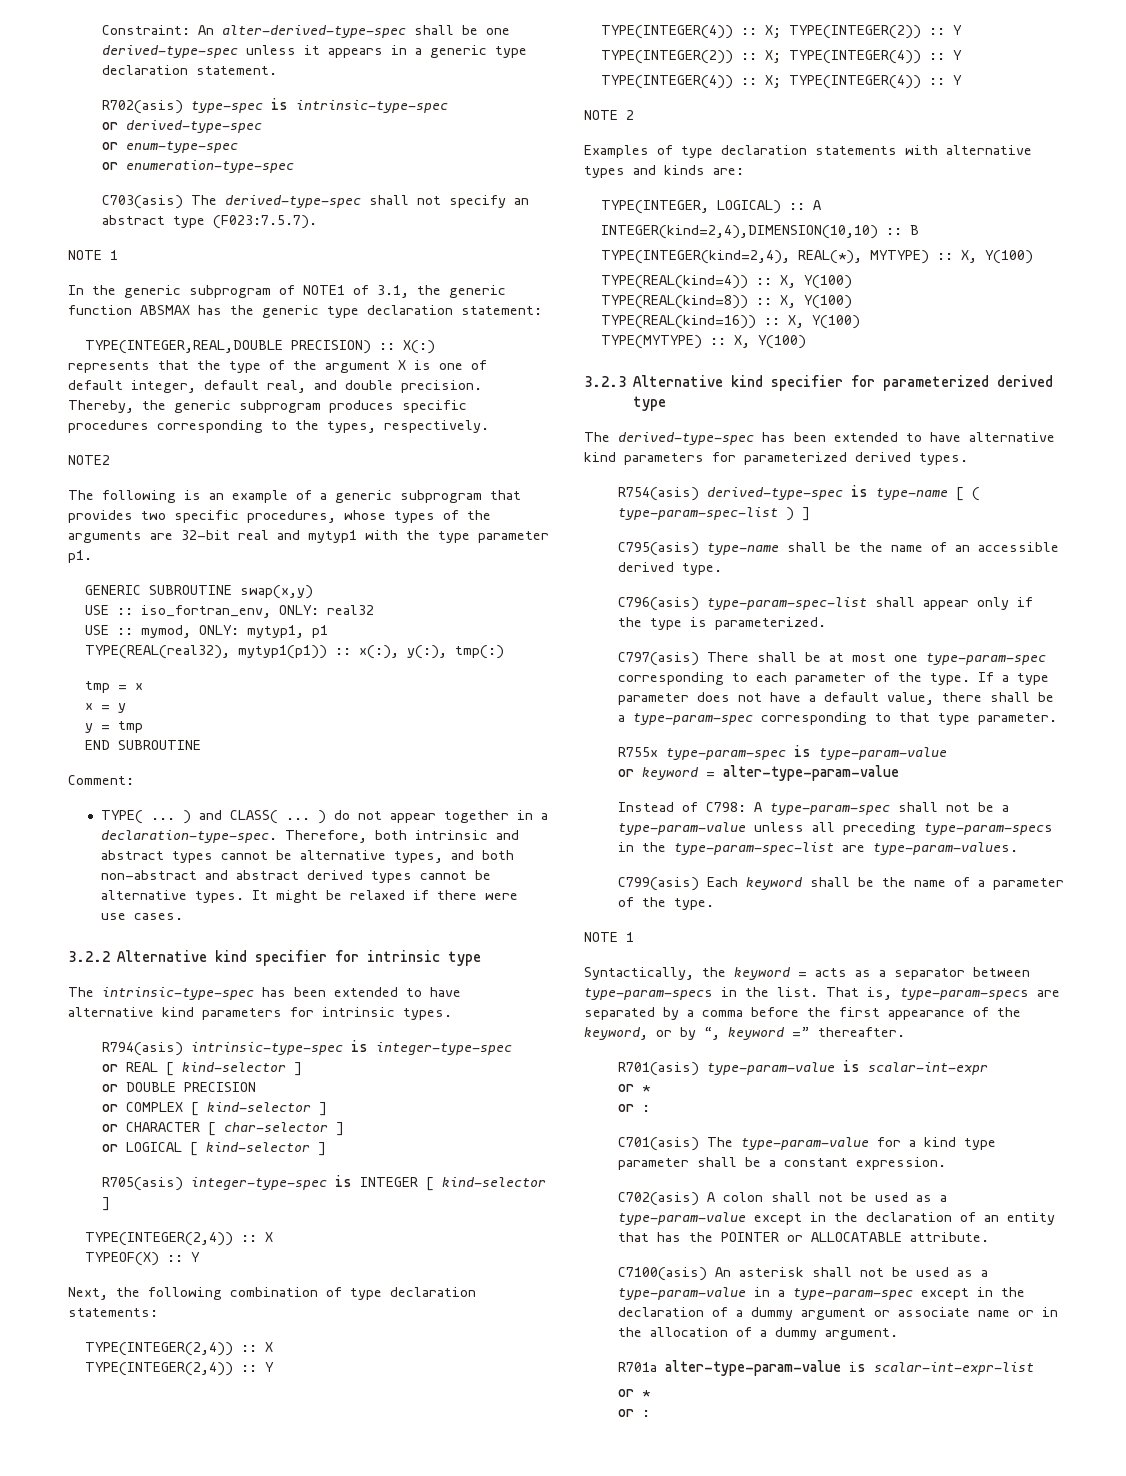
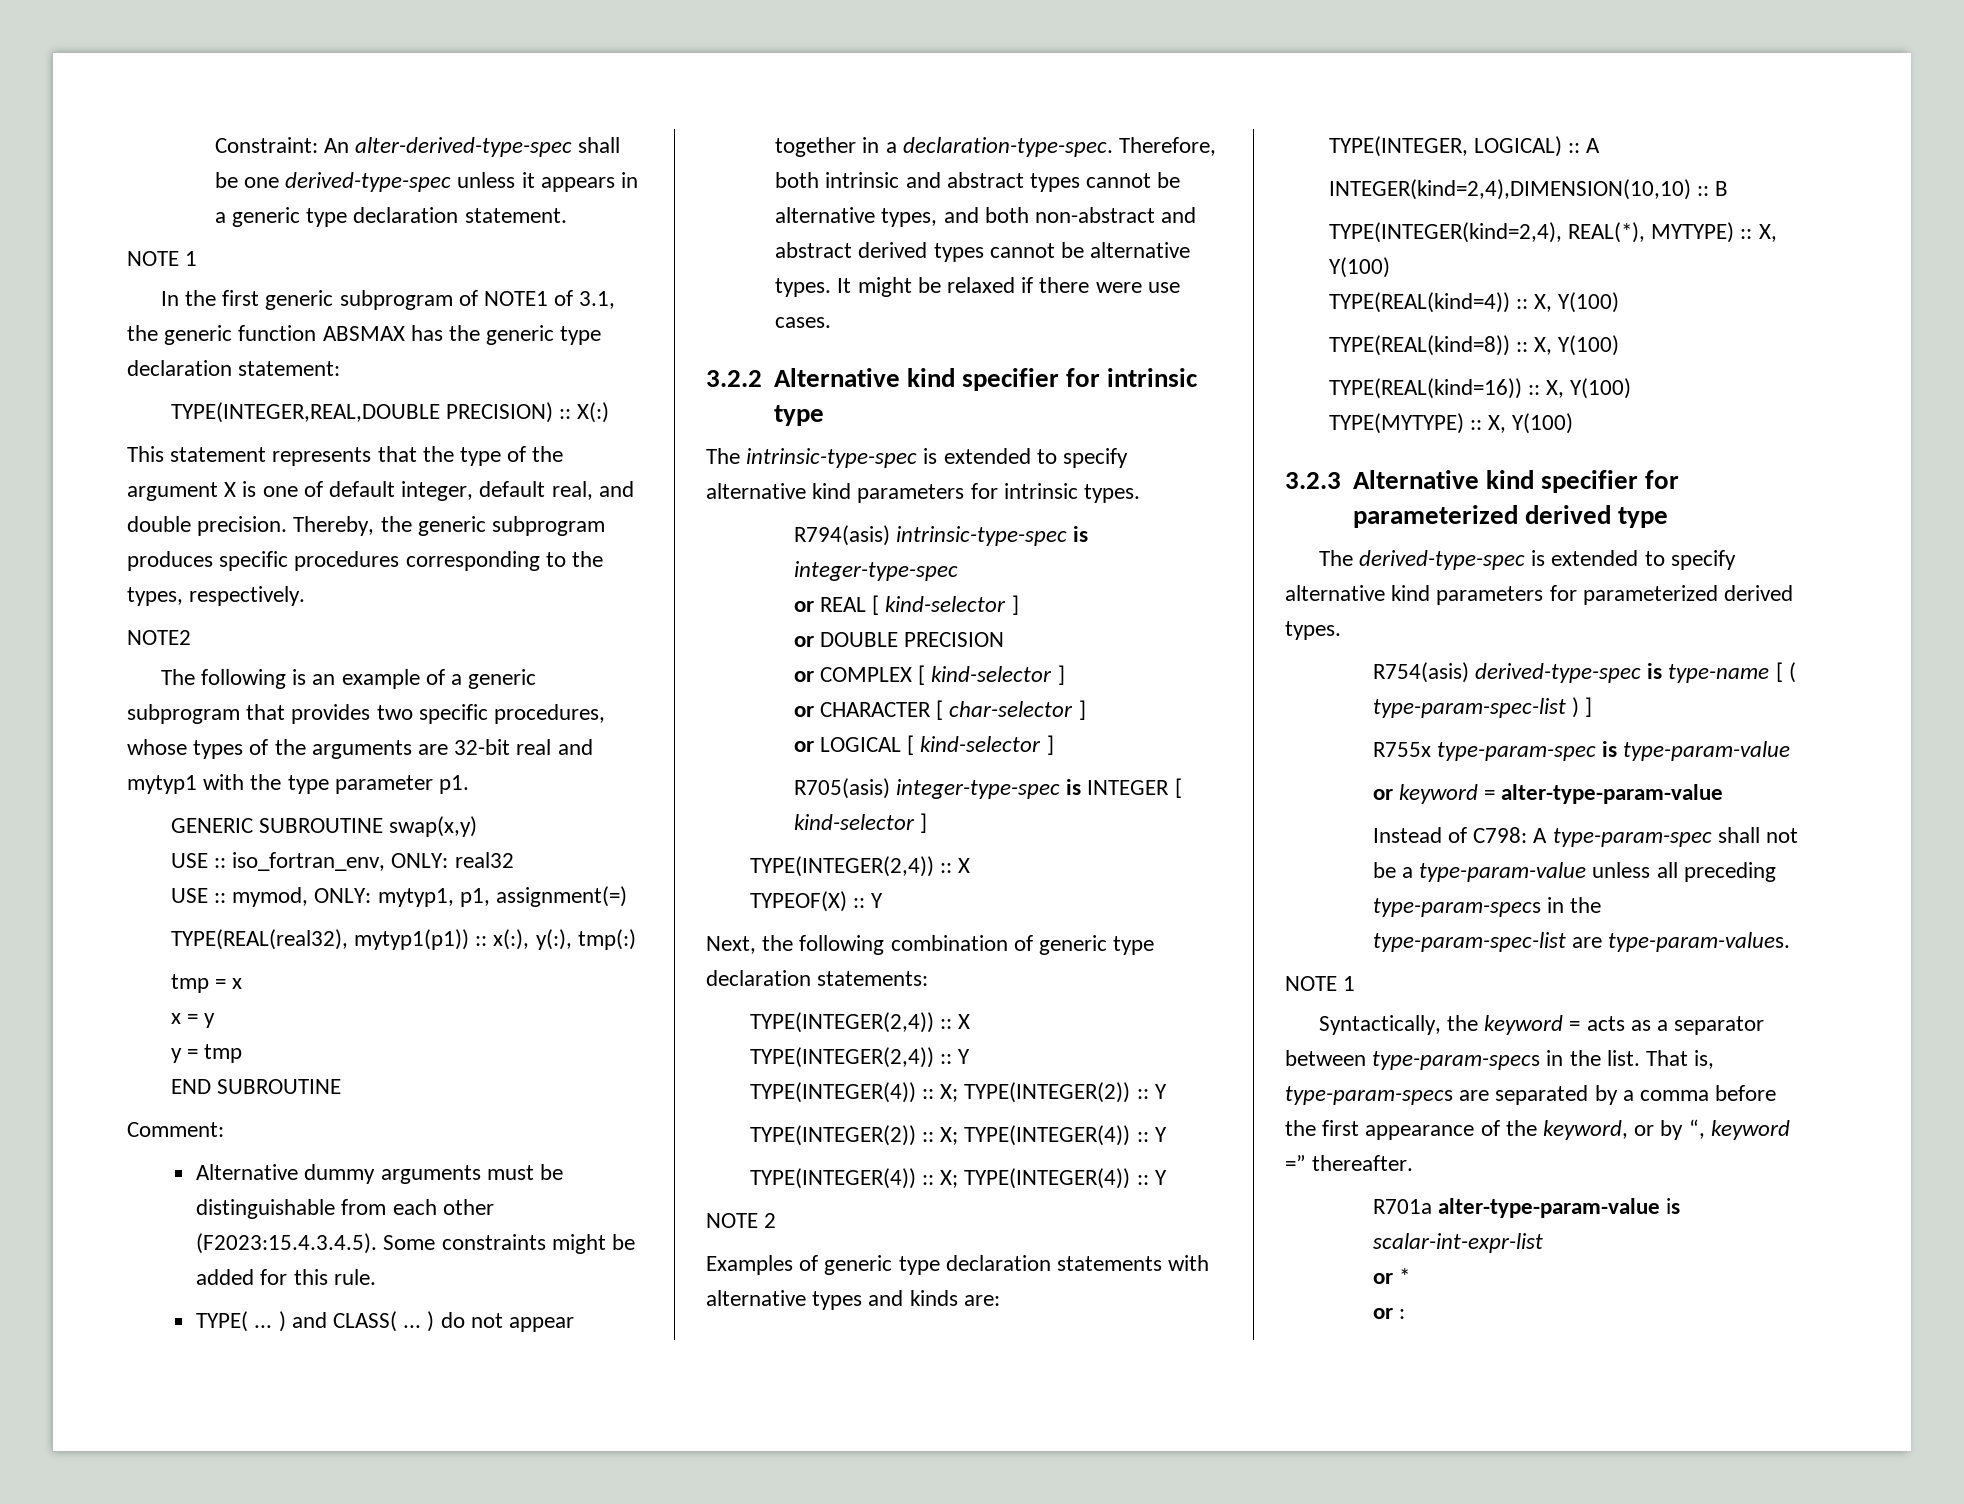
[102,98,449,114] [102,120,263,133] [102,141,239,153] [102,160,295,173] [102,195,530,209] [102,215,318,229] // R702(asis) type-spec is intrinsic-type-spec // or derived-type-spec // or enum-type-spec // or enumeration-type-spec // C703(asis) The derived-type-spec shall not specify an abstract type (F023:7.5.7). -> (567, 215) none
(116, 290) none -> [222,290,260,306] first
(436, 347) none -> [127,446,267,462] This statement
[312,625,329,638] p1 -> [459,886,628,907] p1, assignment(=)
(134, 780) none -> [196,1164,563,1184] [196,1199,494,1219] [196,1233,635,1254] [196,1269,376,1285] // Alternative dummy arguments must be distinguishable from each other (F2023:15.4.3.4.5). Some constraints might be added for this rule.
[262,987,461,997] has been extended to have -> [923,448,1129,468] is extended to specify
(342, 1292) none -> [1039,935,1108,955] generic
(673, 150) none -> [824,1255,893,1275] generic
[762,432,961,442] has been extended to have -> [1531,550,1736,570] is extended to specify
[618,542,1060,556] [618,562,723,575] [618,597,1034,611] [618,617,827,630] [618,652,1047,666] [618,672,1050,685] [618,692,1055,705] [618,712,1058,725] // C795(asis) type-name shall be the name of an accessible derived type. // C796(asis) type-param-spec-list shall appear only if the type is parameterized. // C797(asis) There shall be at most one type-param-spec corresponding to each parameter of the type. If a type parameter does not have a default value, there shall be a type-param-spec corresponding to that type parameter. -> (1593, 707) none
[618,877,1065,891] [618,897,715,910] // C799(asis) Each keyword shall be the name of a parameter of the type. -> (1791, 942) none
[618,1060,989,1076] [618,1084,651,1092] [618,1104,651,1112] [618,1137,997,1151] [618,1157,947,1170] [618,1192,948,1206] [618,1212,1056,1225] [618,1232,990,1242] [618,1267,989,1281] [618,1287,1026,1300] [618,1307,1059,1320] [618,1327,899,1340] // R701(asis) type-param-value is scalar-int-expr // or * // or : // C701(asis) The type-param-value for a kind type parameter shall be a constant expression. // C702(asis) A colon shall not be used as a type-param-value except in the declaration of an entity that has the POINTER or ALLOCATABLE attribute. // C7100(asis) An asterisk shall not be used as a type-param-value in a type-param-spec except in the declaration of a dummy argument or associate name or in the allocation of a dummy argument. -> (1414, 1163) none

